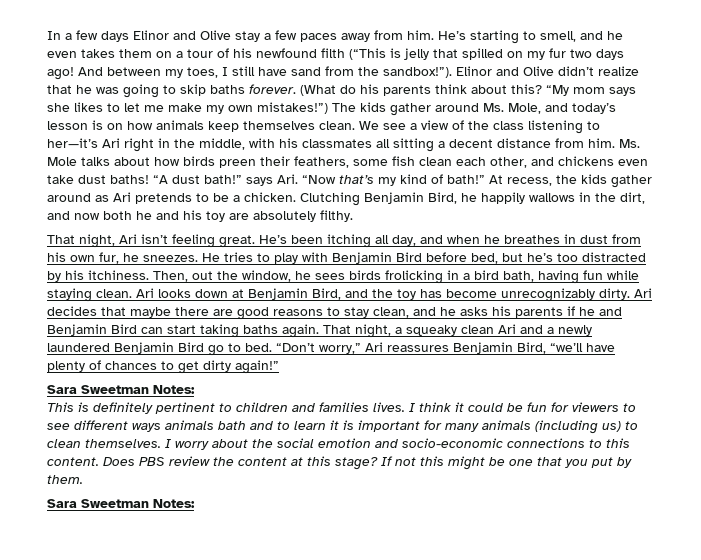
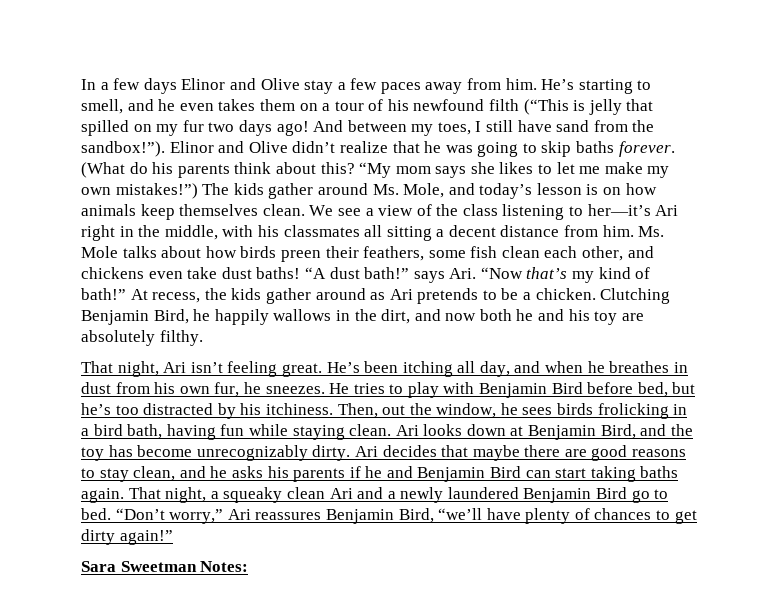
[47,402,636,414] [47,420,638,434] [47,438,630,450] [47,456,632,470] [47,475,83,484] [47,499,195,508] // This is definitely pertinent to children and families lives. I think it could be fun for viewers to see different ways animals bath and to learn it is important for many animals (including us) to clean themselves. I worry about the social emotion and socio-economic connections to this content. Does PBS review the content at this stage? If not this might be one that you put by them. // Sara Sweetman Notes: -> (249, 566) none

